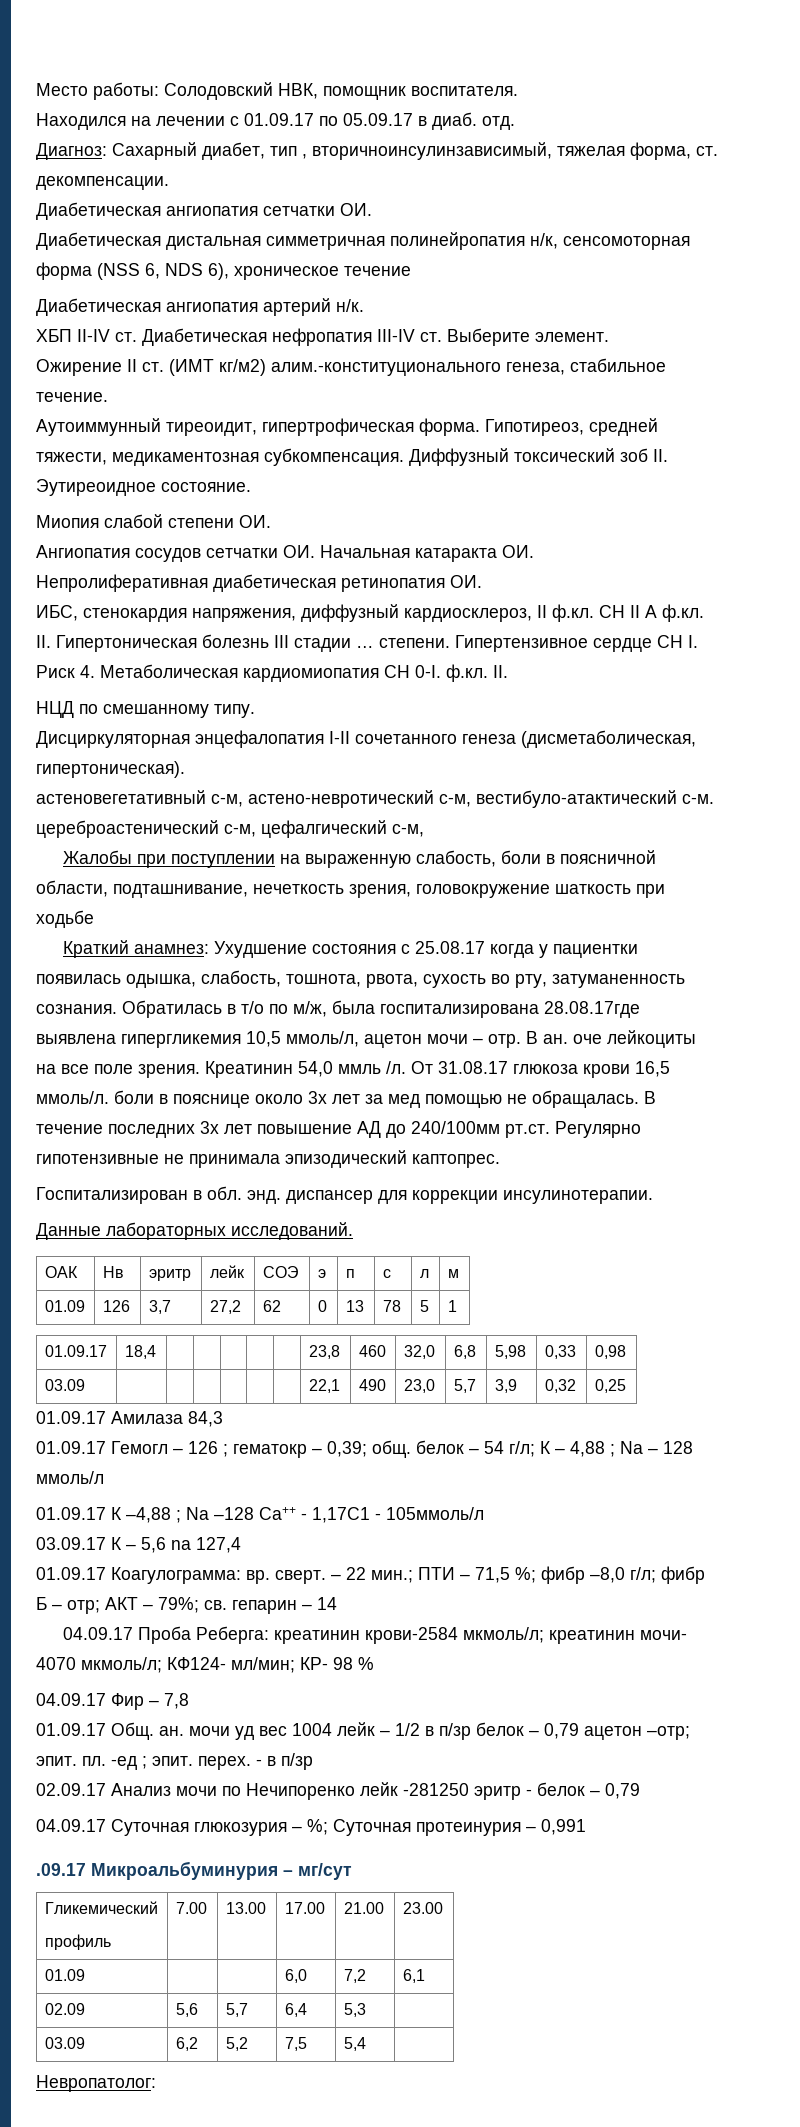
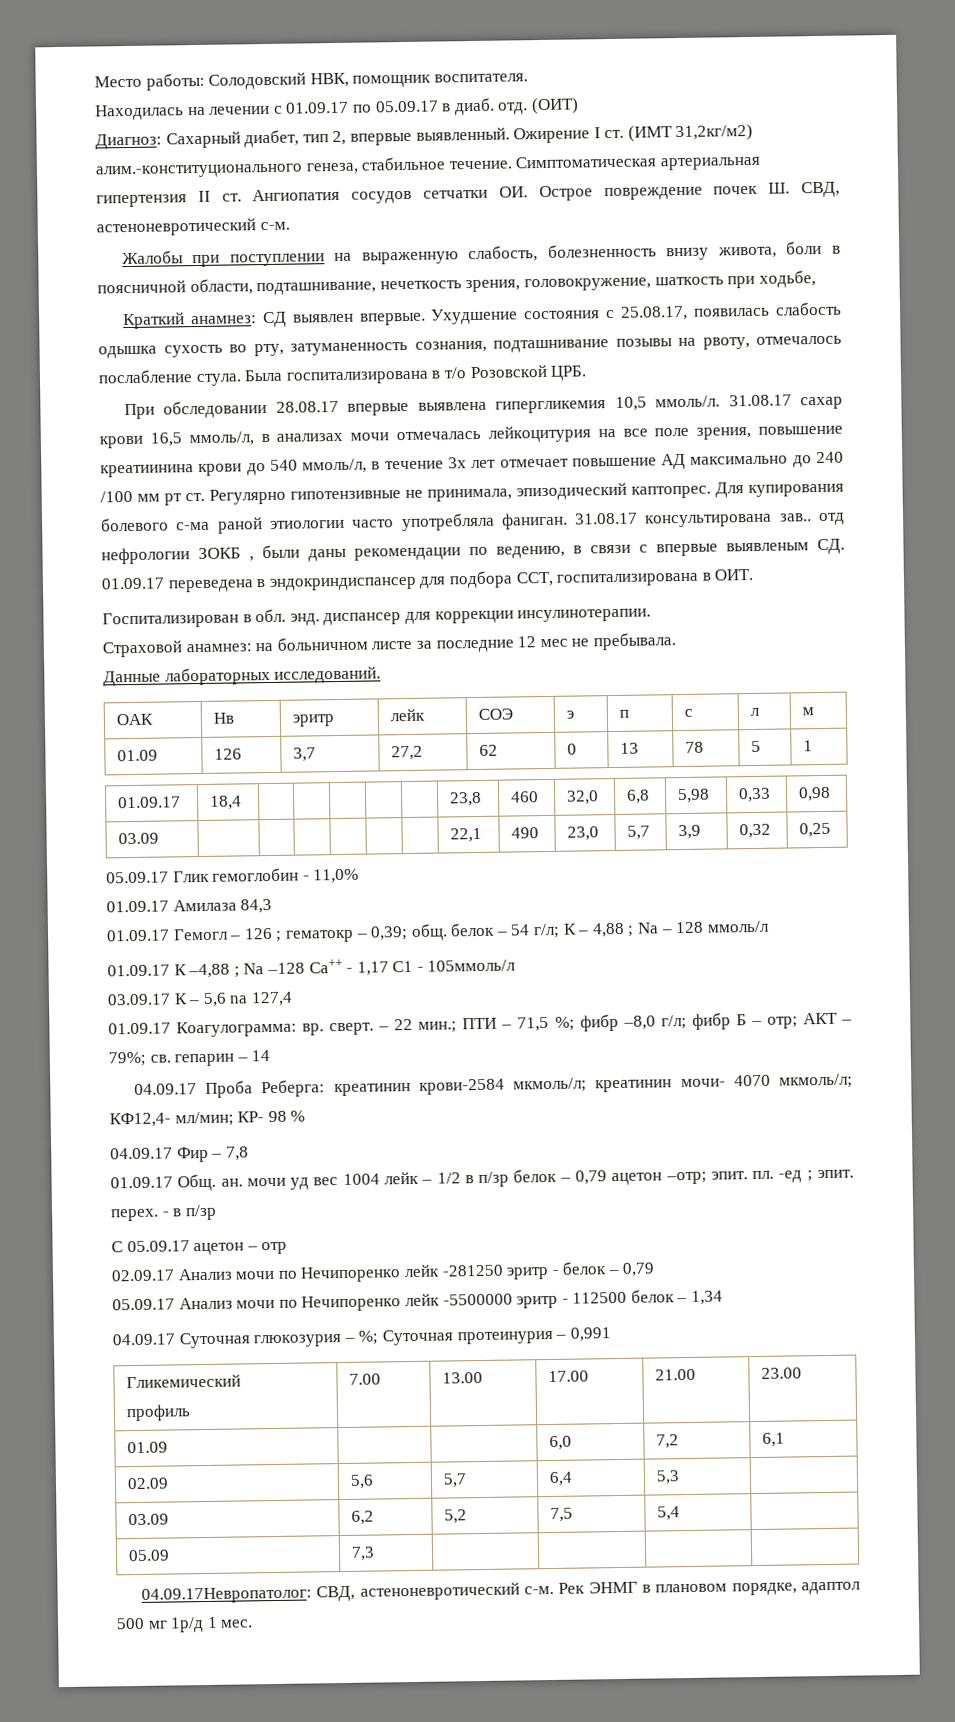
[36,113,126,130] Находился -> [95,104,184,121] Находилась
(515, 123) none -> [530,97,579,115] (ОИТ)
[302,142,718,160] [36,176,169,190] [36,202,372,220] [36,232,690,250] [36,262,411,280] [36,298,364,316] [36,328,609,346] [36,359,137,376] , вторичноинсулинзависимый, тяжелая форма, ст. декомпенсации. // Диабетическая ангиопатия сетчатки ОИ. // Диабетическая дистальная симметричная полинейропатия н/к, сенсомоторная форма (NSS 6, NDS 6), хроническое течение // Диабетическая ангиопатия артерий н/к. // ХБП II-IV ст. Диабетическая нефропатия III-IV ст. Выберите элемент. // Ожирение II -> [332,127,601,146] 2, впервые выявленный. Ожирение I
[219,359,266,376] кг/м2) -> [675,123,754,142] 31,2кг/м2)
[36,418,658,436] [36,448,668,466] [36,479,251,496] [36,514,271,528] [36,545,534,562] [36,574,482,592] [36,604,704,622] [36,634,698,652] [36,664,508,682] [36,701,255,718] [36,730,696,748] [36,761,185,778] [36,790,714,808] [36,820,424,838] // Аутоиммунный тиреоидит, гипертрофическая форма. Гипотиреоз, средней тяжести, медикаментозная субкомпенсация. Диффузный токсический зоб II. Эутиреоидное состояние. // Миопия слабой степени ОИ. // Ангиопатия сосудов сетчатки ОИ. Начальная катаракта ОИ. // Непролиферативная диабетическая ретинопатия ОИ. // ИБС, стенокардия напряжения, диффузный кардиосклероз, II ф.кл. СН II А ф.кл. II. Гипертоническая болезнь III стадии … степени. Гипертензивное сердце СН I. Риск 4. Метаболическая кардиомиопатия СН 0-I. ф.кл. II. // НЦД по смешанному типу. // Дисциркуляторная энцефалопатия I-II сочетанного генеза (дисметаболическая, гипертоническая). // астеновегетативный с-м, астено-невротический с-м, вестибуло-атактический с-м. цереброастенический с-м, цефалгический с-м, -> [515,155,761,171] [96,181,841,208] [96,218,290,237] Симптоматическая артериальная гипертензия II ст. Ангиопатия сосудов сетчатки ОИ. Острое повреждение почек Ш. СВД, астеноневротический с-м.
(497, 858) none -> [547,243,777,261] болезненность внизу живота,
[416,884,550,898] головокружение -> [523,277,651,292] головокружение,
[36,910,94,928] ходьбе -> [758,270,816,288] ходьбе,
[214,941,639,958] [36,970,685,988] [36,1000,640,1018] [36,1030,696,1048] [36,1061,670,1078] [36,1090,656,1108] [36,1121,550,1138] Ухудшение состояния с 25.08.17 когда у пациентки появилась одышка, слабость, тошнота, рвота, сухость во рту, затуманенность сознания. Обратилась в т/о по м/ж, была госпитализирована 28.08.17где выявлена гипергликемия 10,5 ммоль/л, ацетон мочи – отр. В ан. оче лейкоциты на все поле зрения. Креатинин 54,0 ммль /л. От 31.08.17 глюкоза крови 16,5 ммоль/л. боли в пояснице около 3х лет за мед помощью не обращалась. В течение последних 3х лет повышение АД до 240/100мм рт.ст. -> [262,301,842,328] [98,335,842,359] [98,364,588,387] [123,394,843,420] [99,425,844,449] [100,451,845,478] [100,490,205,506] СД выявлен впервые. Ухудшение состояния с 25.08.17, появилась слабость одышка сухость во рту, затуманенность сознания, подташнивание позывы на рвоту, отмечалось послабление стула. Была госпитализирована в т/о Розовской ЦРБ. // При обследовании 28.08.17 впервые выявлена гипергликемия 10,5 ммоль/л. 31.08.17 сахар крови 16,5 ммоль/л, в анализах мочи отмечалась лейкоцитурия на все поле зрения, повышение креатиинина крови до 540 ммоль/л, в течение 3х лет отмечает повышение АД максимально до 240 /100 мм рт ст.
[189,1154,280,1168] принимала -> [427,488,512,502] принимала,
(500, 1161) none -> [715,482,844,498] [100,512,845,534] [101,538,845,565] [101,568,754,593] Для купирования болевого с-ма раной этиологии часто употребляла фаниган. 31.08.17 консультирована зав.. отд нефрологии ЗОКБ , были даны рекомендации по ведению, в связи с впервые выявленым СД. 01.09.17 переведена в эндокриндиспансер для подбора ССТ, госпитализирована в ОИТ.
(653, 1197) none -> [102,632,676,658] // Страховой анамнез: на больничном листе за последние 12 мес не пребывала.
(626, 1386) none -> [106,867,360,884] // 05.09.17 Глик гемоглобин - 11,0%
[312,1507,370,1523] 1,17С1 -> [356,960,414,976] 1,17 С1
[167,1657,226,1670] КФ124- -> [109,1112,171,1128] КФ12,4-
(313, 1761) none -> [111,1240,288,1256] // С 05.09.17 ацетон – отр
(640, 1791) none -> [112,1289,724,1312] // 05.09.17 Анализ мочи по Нечипоренко лейк -5500000 эритр - 112500 белок – 1,34
[36,1861,352,1880] // .09.17 Микроальбуминурия – мг/сут -> (611, 1334) none
[36,2075,156,2092] // Невропатолог: -> [128,1549,171,1562] [351,1546,376,1561] [140,1581,861,1604] [116,1616,254,1633] // 05.09 | 7,3 | | | | // 04.09.17Невропатолог: СВД, астеноневротический с-м. Рек ЭНМГ в плановом порядке, адаптол 500 мг 1р/д 1 мес.

